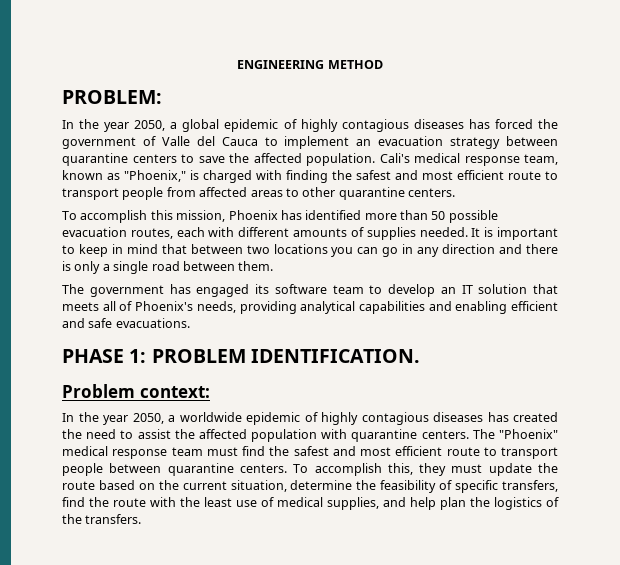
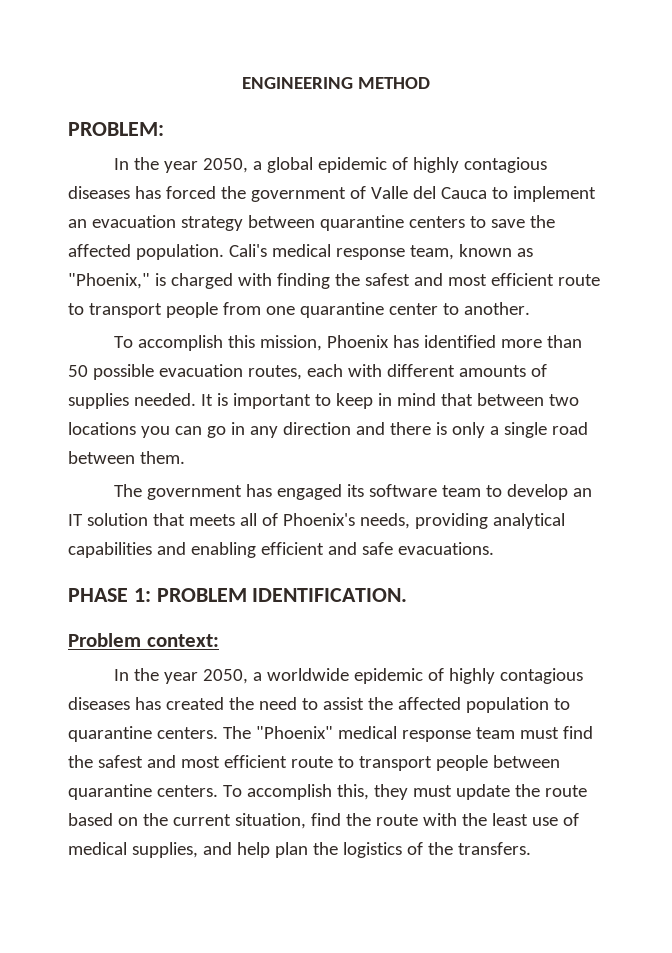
[199,187,455,200] affected areas to other quarantine centers. -> [265,302,530,318] one quarantine center to another.
[321,429,348,439] with -> [553,698,570,710] to
[290,480,559,493] determine the feasibility of specific transfers, -> (306, 821) none

